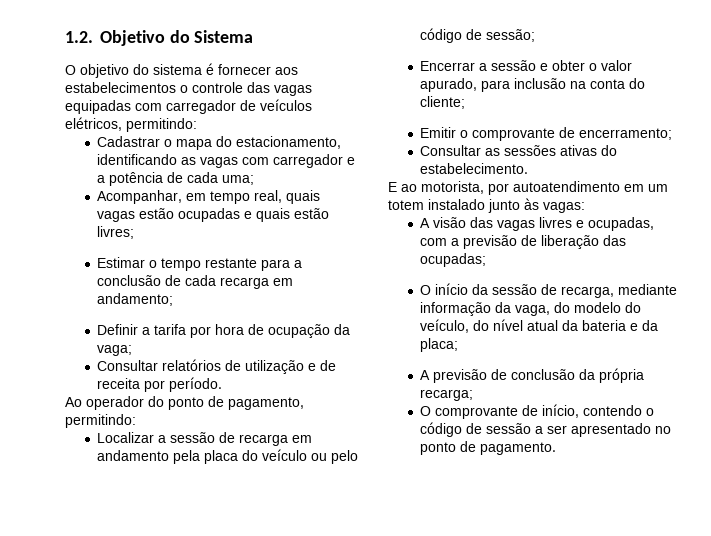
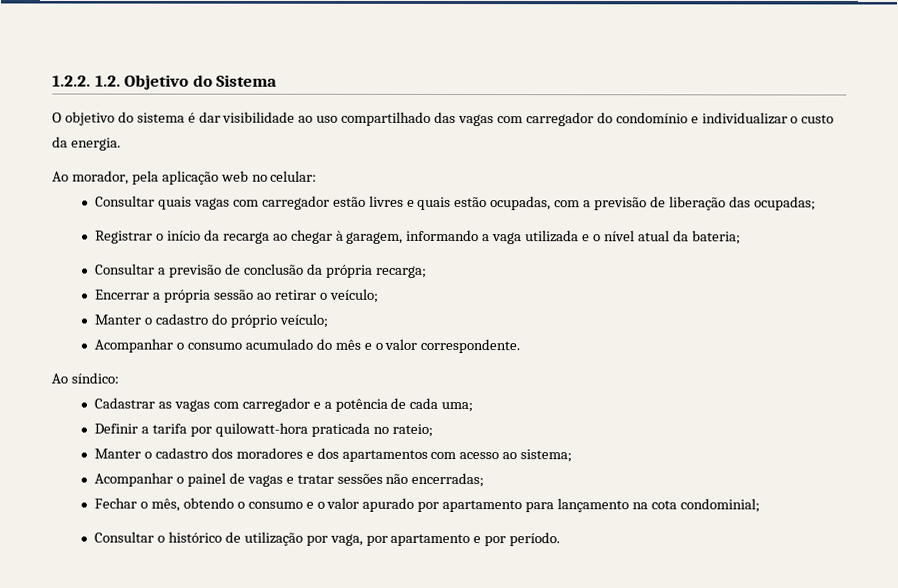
(65, 37) none -> [52,75,91,87] 1.2.2.
[218,64,298,75] [65,82,312,96] [65,99,312,114] [65,117,197,132] [97,136,342,150] [97,154,178,165] fornecer aos estabelecimentos o controle das vagas equipadas com carregador de veículos elétricos, permitindo: // Cadastrar o mapa do estacionamento, identificando -> [198,111,835,127] [52,136,121,151] [52,170,318,185] [95,195,816,211] [95,229,741,245] [95,263,427,278] [94,288,379,303] [94,313,328,328] [94,338,521,354] [51,372,119,384] [94,397,156,409] dar visibilidade ao uso compartilhado das vagas com carregador do condomínio e individualizar o custo da energia. // Ao morador, pela aplicação web no celular: // Consultar quais vagas com carregador estão livres e quais estão ocupadas, com a previsão de liberação das ocupadas; // Registrar o início da recarga ao chegar à garagem, informando a vaga utilizada e o nível atual da bateria; // Consultar a previsão de conclusão da própria recarga; // Encerrar a própria sessão ao retirar o veículo; // Manter o cadastro do próprio veículo; // Acompanhar o consumo acumulado do mês e o valor correspondente. // Ao síndico: // Cadastrar
[97,190,321,204] [97,208,330,222] [97,226,135,239] [97,257,303,271] [97,275,294,289] [97,293,174,306] [97,324,351,338] [97,345,133,356] [97,359,337,374] [97,377,223,392] [65,396,304,410] [65,414,136,428] [97,432,313,446] [97,449,359,464] [420,28,536,43] [420,60,633,71] [420,78,646,92] [420,96,466,109] [420,127,673,141] [420,145,618,156] [420,163,529,174] [388,181,668,195] [388,198,585,213] [420,217,655,231] [420,235,627,249] [420,253,487,267] [420,283,678,298] [420,302,642,316] [420,319,659,333] [420,338,459,352] [420,368,645,383] [420,389,474,401] [420,404,655,419] [420,422,672,437] [420,441,557,455] Acompanhar, em tempo real, quais vagas estão ocupadas e quais estão livres; // Estimar o tempo restante para a conclusão de cada recarga em andamento; // Definir a tarifa por hora de ocupação da vaga; // Consultar relatórios de utilização e de receita por período. // Ao operador do ponto de pagamento, permitindo: // Localizar a sessão de recarga em andamento pela placa do veículo ou pelo código de sessão; // Encerrar a sessão e obter o valor apurado, para inclusão na conta do cliente; // Emitir o comprovante de encerramento; // Consultar as sessões ativas do estabelecimento. // E ao motorista, por autoatendimento em um totem instalado junto às vagas: // A visão das vagas livres e ocupadas, com a previsão de liberação das ocupadas; // O início da sessão de recarga, mediante informação da vaga, do modelo do veículo, do nível atual da bateria e da placa; // A previsão de conclusão da própria recarga; // O comprovante de início, contendo o código de sessão a ser apresentado no ponto de pagamento. -> [94,422,433,437] [94,447,573,463] [94,472,485,488] [94,497,760,513] [94,531,561,547] Definir a tarifa por quilowatt-hora praticada no rateio; // Manter o cadastro dos moradores e dos apartamentos com acesso ao sistema; // Acompanhar o painel de vagas e tratar sessões não encerradas; // Fechar o mês, obtendo o consumo e o valor apurado por apartamento para lançamento na cota condominial; // Consultar o histórico de utilização por vaga, por apartamento e por período.

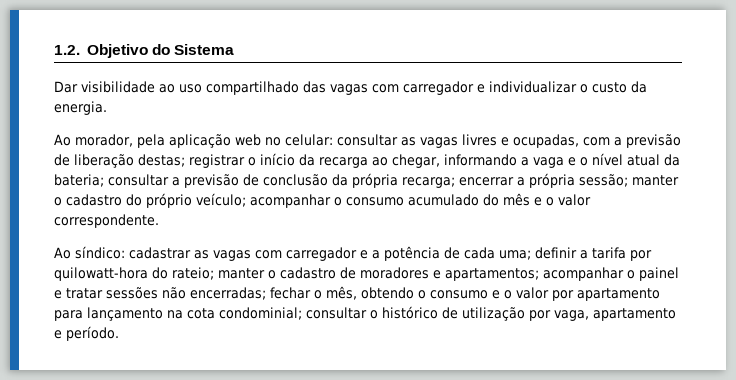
[52,75,91,87] 1.2.2. -> (54, 50) none
[52,111,221,126] O objetivo do sistema é dar -> [54,81,78,93] Dar
[596,112,688,124] do condomínio -> (474, 88) none
[95,195,488,211] // Consultar quais vagas com carregador estão livres e quais estão -> [337,134,509,148] consultar as vagas livres e
[728,196,816,211] [95,230,154,244] das ocupadas; // Registrar -> [138,154,245,168] destas; registrar
[290,229,404,244] chegar à garagem, -> [392,154,440,168] chegar,
[525,230,580,243] utilizada -> (564, 162) none
[95,263,156,275] // Consultar -> [108,174,169,186] consultar
[94,289,151,300] // Encerrar -> [459,177,514,186] encerrar
[212,288,379,303] [94,314,142,325] sessão ao retirar o veículo; // Manter -> [579,174,679,187] sessão; manter
[94,338,174,353] // Acompanhar -> [250,194,331,208] acompanhar
[94,397,156,409] // Cadastrar -> [129,247,191,259] cadastrar
[94,423,139,434] // Definir -> [535,247,577,259] definir
[310,422,389,437] praticada no -> [152,267,168,279] do
[94,447,233,459] // Manter o cadastro dos -> [218,267,356,279] manter o cadastro de
[316,447,573,463] [94,472,283,487] dos apartamentos com acesso ao sistema; // Acompanhar o painel de vagas -> [445,267,679,281] apartamentos; acompanhar o painel
[94,497,138,509] // Fechar -> [270,287,311,299] fechar
[362,497,415,512] apurado -> (549, 293) none
[94,531,155,543] // Consultar -> [306,307,367,319] consultar
[365,535,388,546] por -> (589, 315) none
[484,536,507,547] por -> (62, 334) none

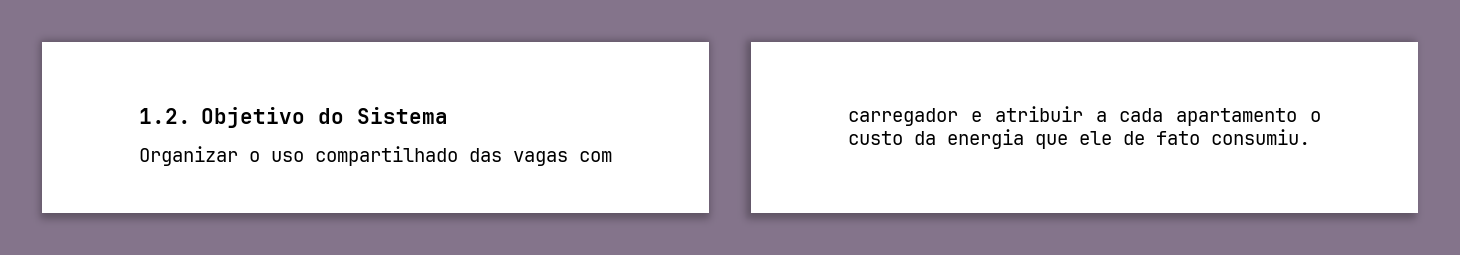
[54,81,175,93] Dar visibilidade ao -> [139,146,260,166] Organizar o
[489,81,647,93] [54,101,107,115] [54,134,681,148] [54,153,680,168] [54,173,679,188] [54,193,591,208] [54,214,159,228] [54,246,652,261] [54,267,679,281] [54,286,660,301] [54,306,676,321] [54,326,119,341] individualizar o custo da energia. // Ao morador, pela aplicação web no celular: consultar as vagas livres e ocupadas, com a previsão de liberação destas; registrar o início da recarga ao chegar, informando a vaga e o nível atual da bateria; consultar a previsão de conclusão da própria recarga; encerrar a própria sessão; manter o cadastro do próprio veículo; acompanhar o consumo acumulado do mês e o valor correspondente. // Ao síndico: cadastrar as vagas com carregador e a potência de cada uma; definir a tarifa por quilowatt-hora do rateio; manter o cadastro de moradores e apartamentos; acompanhar o painel e tratar sessões não encerradas; fechar o mês, obtendo o consumo e o valor por apartamento para lançamento na cota condominial; consultar o histórico de utilização por vaga, apartamento e período. -> [994,106,1321,126] [848,129,1310,149] atribuir a cada apartamento o custo da energia que ele de fato consumiu.

